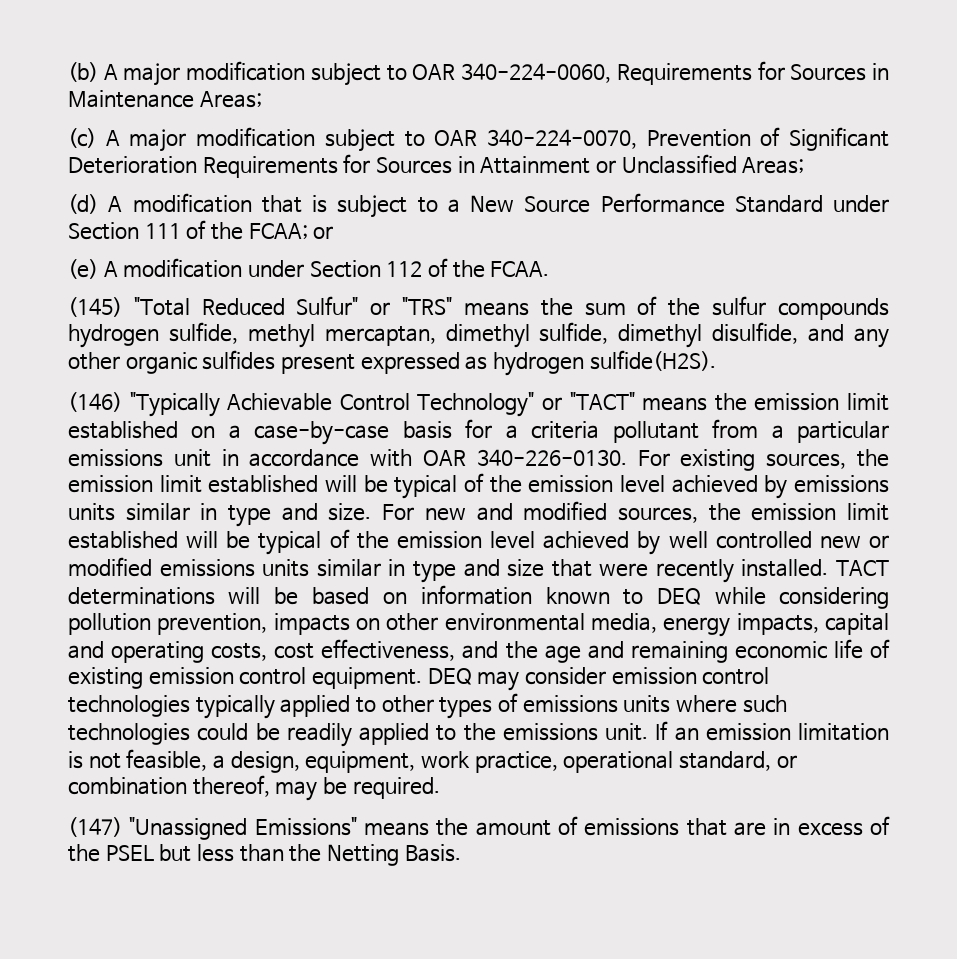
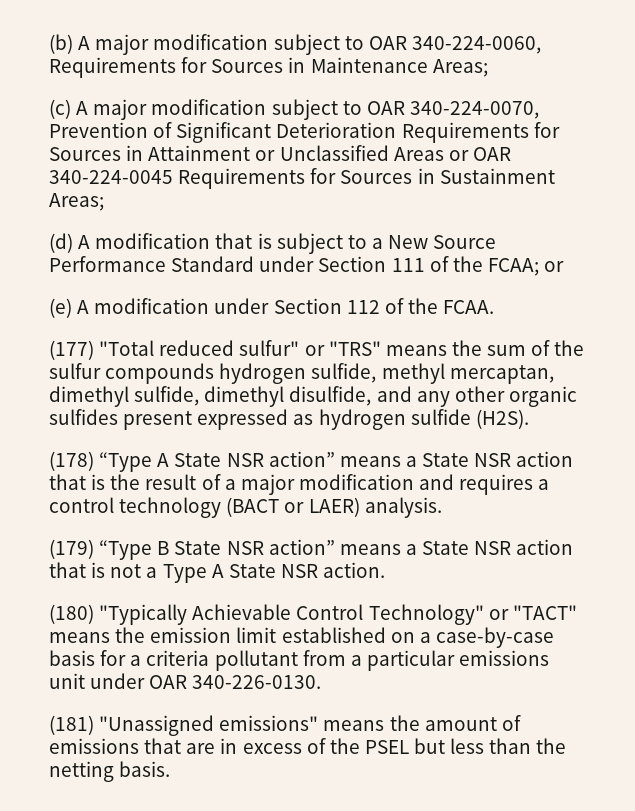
(737, 164) none -> [393,147,511,161] [49,168,555,189] Areas or OAR 340-224-0045 Requirements for Sources in Sustainment
[68,296,359,317] (145) "Total Reduced Sulfur" -> [49,340,300,360] (177) "Total reduced sulfur"
[589,350,716,371] [68,392,122,412] sulfide(H2S). // (146) -> [410,409,529,429] [49,451,574,472] [49,474,550,495] [49,497,442,518] [49,539,574,560] [49,562,386,583] [49,604,94,624] sulfide (H2S). // (178) “Type A State NSR action” means a State NSR action that is the result of a major modification and requires a control technology (BACT or LAER) analysis. // (179) “Type B State NSR action” means a State NSR action that is not a Type A State NSR action. // (180)
[221,449,413,467] in accordance with -> [90,673,146,689] under
[637,449,889,471] [68,473,889,499] [68,501,889,527] [68,529,890,555] [68,557,890,583] [68,585,890,609] [68,613,889,637] [68,639,890,663] [68,667,770,691] [68,693,787,719] [68,721,890,747] [68,749,797,773] [68,775,440,801] [68,817,357,840] For existing sources, the emission limit established will be typical of the emission level achieved by emissions units similar in type and size. For new and modified sources, the emission limit established will be typical of the emission level achieved by well controlled new or modified emissions units similar in type and size that were recently installed. TACT determinations will be based on information known to DEQ while considering pollution prevention, impacts on other environmental media, energy impacts, capital and operating costs, cost effectiveness, and the age and remaining economic life of existing emission control equipment. DEQ may consider emission control technologies typically applied to other types of emissions units where such technologies could be readily applied to the emissions unit. If an emission limitation is not feasible, a design, equipment, work practice, operational standard, or combination thereof, may be required. // (147) "Unassigned Emissions" -> [49,715,319,736] // (181) "Unassigned emissions"
[327,844,461,866] Netting Basis. -> [49,761,171,782] netting basis.

